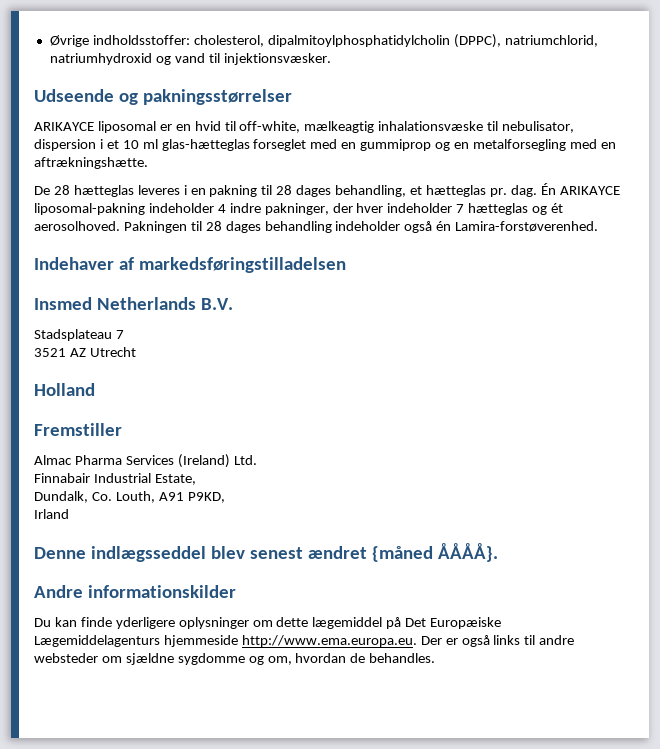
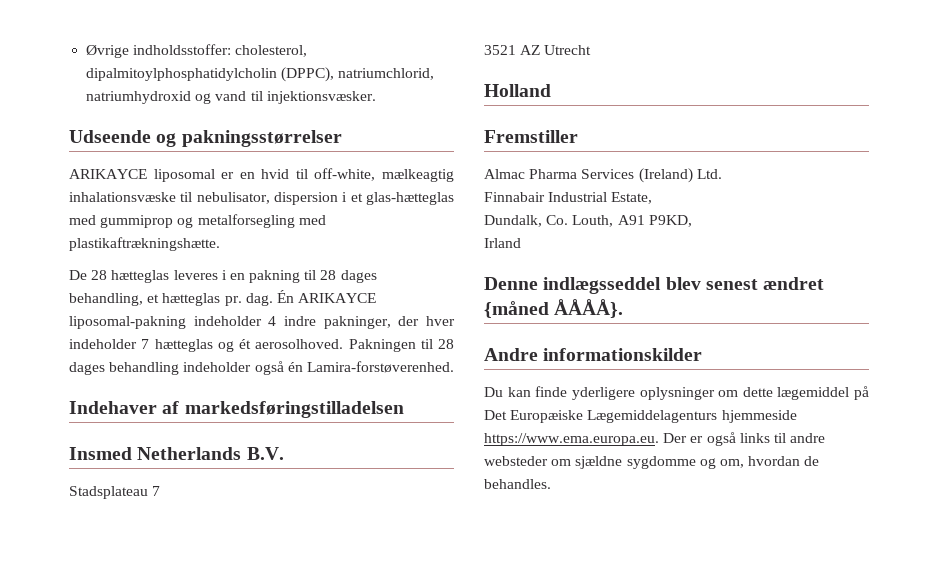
[122,139,357,151] 10 ml glas-hætteglas forseglet med en -> [365,192,454,205] [69,215,96,225] glas-hætteglas med
[454,142,470,149] en -> (194, 222) none
[600,142,616,149] [34,157,148,169] en aftrækningshætte. -> [69,237,220,251] plastikaftrækningshætte.
[241,635,417,647] http://www.ema.europa.eu. -> [484,433,659,446] https://www.ema.europa.eu.

